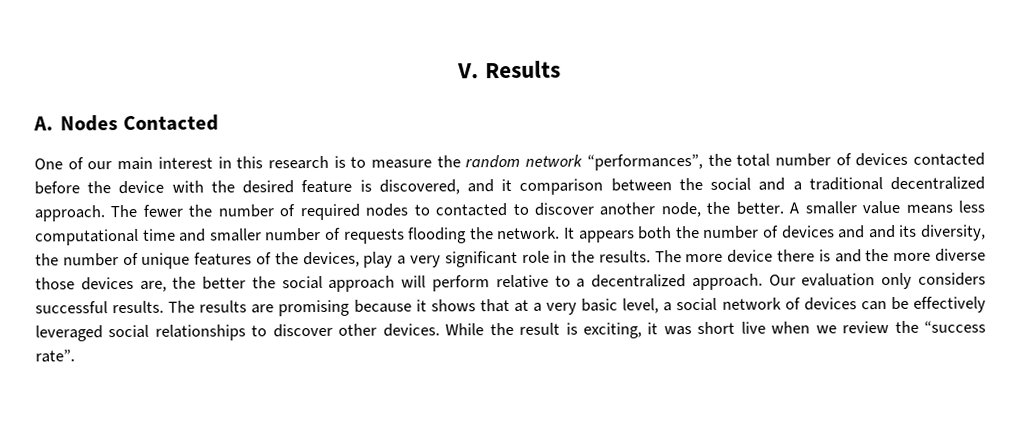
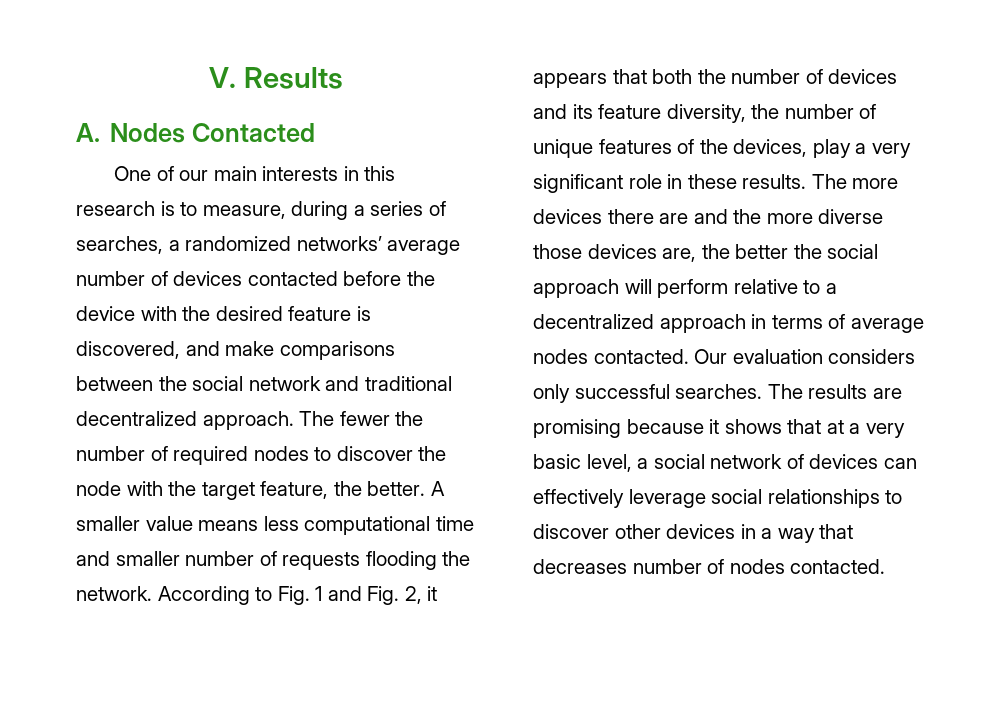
[157,156,213,169] interest -> [262,166,339,181] interests
[370,153,771,171] measure the random network “performances”, the total -> [202,201,446,220] [76,236,461,255] measure, during a series of searches, a randomized networks’ average
[501,178,604,195] it comparison -> [225,341,395,360] make comparisons
[758,177,802,191] and a -> [248,376,360,391] network and
[435,201,701,218] contacted to discover another node, -> [336,446,447,461] [76,481,329,500] discover the node with the target feature,
[564,227,635,243] It appears -> [157,586,438,605] [533,69,647,88] According to Fig. 1 and Fig. 2, it appears that
[868,224,918,239] and its -> [572,104,662,119] its feature
[571,250,596,263] the -> [687,174,737,189] these
[727,249,831,263] device there is -> [533,209,689,224] devices there are
[691,272,987,291] [35,300,165,314] approach. Our evaluation only considers successful results. -> [659,314,924,333] [533,349,916,364] [533,384,763,403] approach in terms of average nodes contacted. Our evaluation considers only successful searches.
[890,296,987,313] [35,325,103,342] be effectively leveraged -> [533,489,706,508] effectively leverage
[382,320,987,339] [35,349,75,363] devices. While the result is exciting, it was short live when we review the “success rate”. -> [666,524,854,543] [533,559,886,574] devices in a way that decreases number of nodes contacted.

